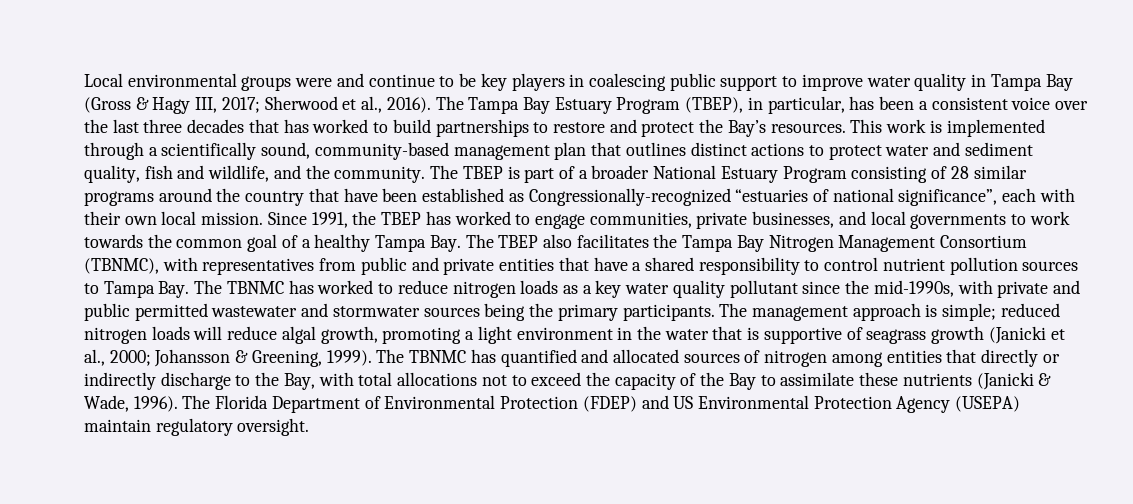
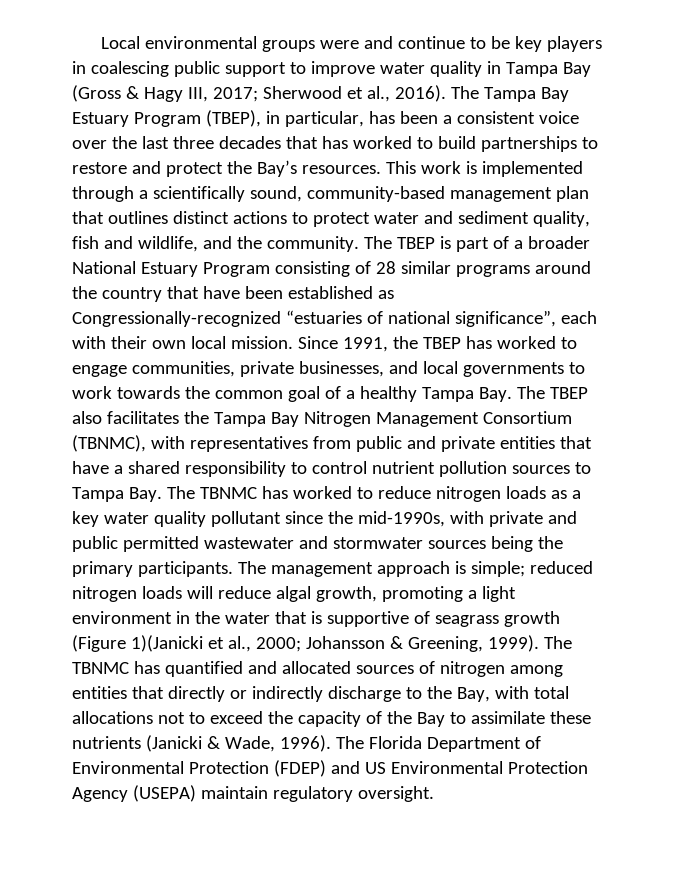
[988,326,1046,344] (Janicki -> [72,635,203,652] (Figure 1)(Janicki

